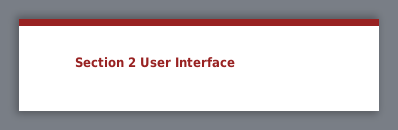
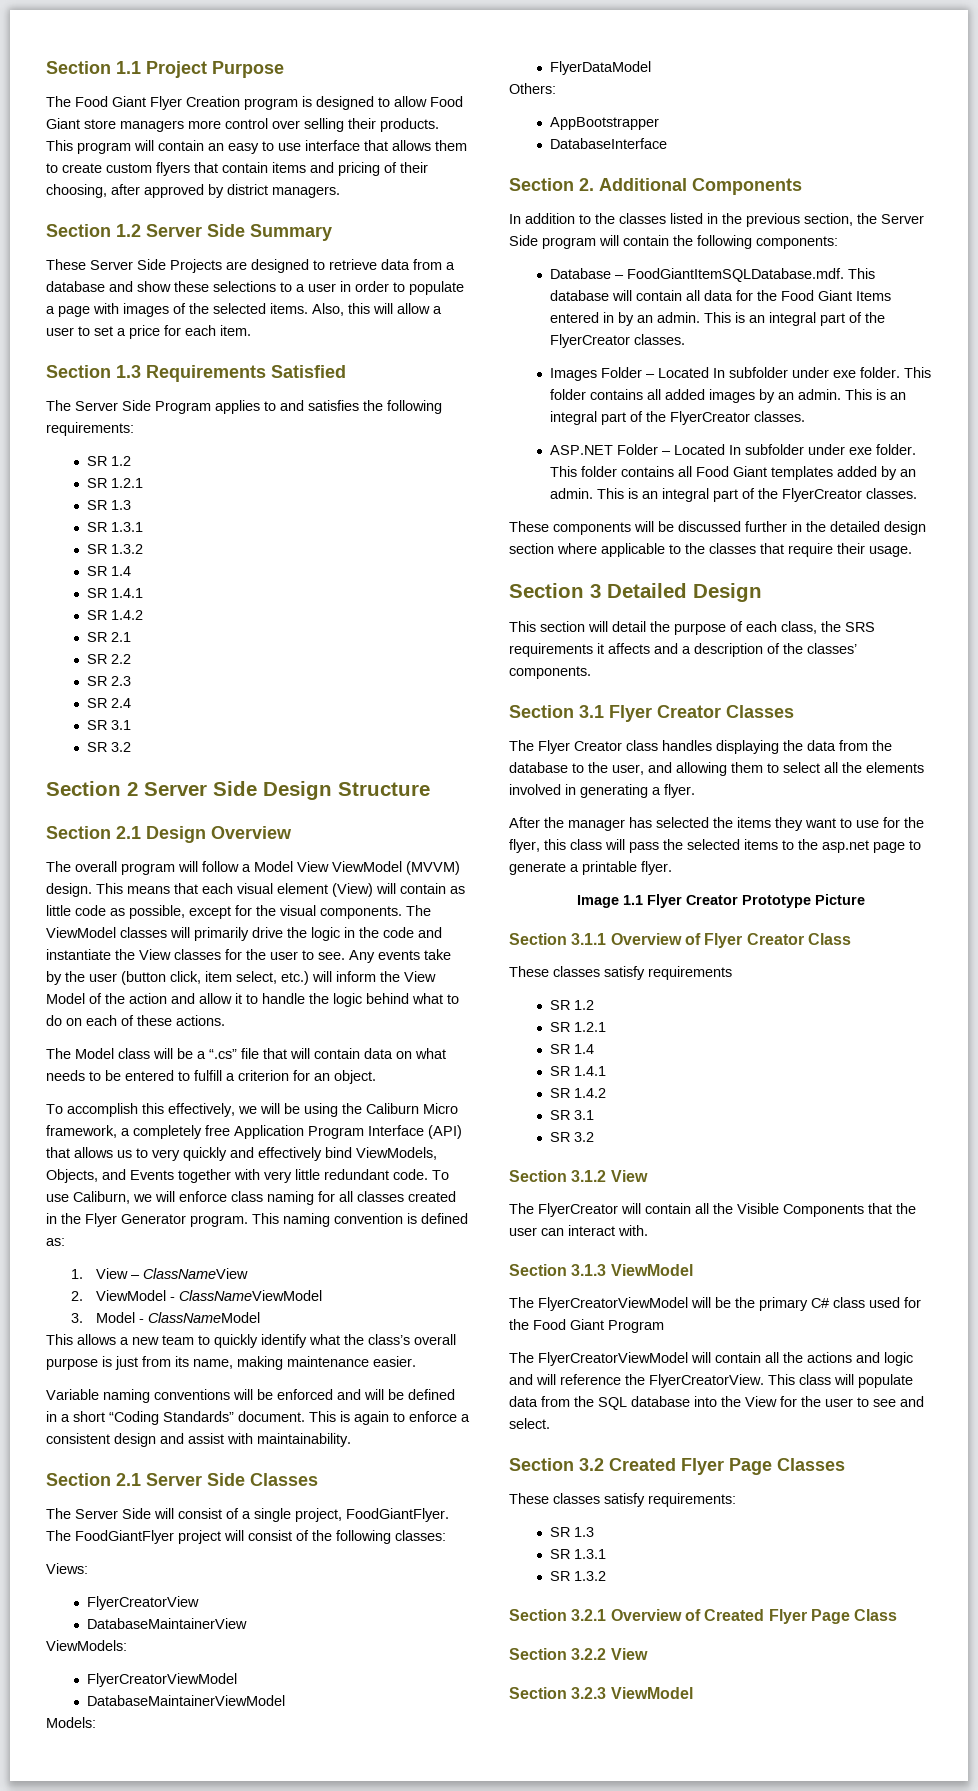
[75,57,235,68] Section 2 User Interface -> [46,61,284,78] [46,96,463,110] [46,118,439,132] [46,140,467,154] [46,162,428,176] [46,184,340,198] [46,224,332,241] [46,259,455,273] [46,281,464,295] [46,303,442,317] [46,325,251,339] [46,365,346,382] [46,400,442,414] [46,422,134,436] [86,456,131,466] [86,478,143,488] [86,500,131,510] [86,522,143,532] [86,544,143,554] [86,566,131,576] [86,588,143,598] [86,610,143,620] [86,632,131,642] [86,654,131,664] [86,676,131,686] [86,698,131,708] [86,720,131,730] [86,742,131,752] [46,781,430,800] [46,826,292,843] [46,861,460,875] [46,883,465,897] [46,905,431,919] [46,927,442,941] [46,949,451,963] [46,971,436,985] [46,993,459,1007] [46,1015,225,1026] [46,1048,446,1059] [46,1070,376,1084] [46,1103,458,1117] [46,1125,462,1139] [46,1147,437,1161] [46,1169,449,1183] [46,1191,456,1205] [46,1213,468,1227] [46,1238,65,1246] [70,1268,248,1279] [70,1290,322,1301] [70,1312,260,1323] [46,1334,456,1348] [46,1356,416,1370] [46,1389,455,1403] [46,1411,470,1425] [46,1433,351,1447] [46,1473,318,1486] [46,1508,449,1522] [46,1530,446,1544] [46,1563,88,1574] [86,1596,199,1610] [86,1618,247,1629] [46,1640,127,1651] [86,1673,237,1687] [86,1695,285,1706] [46,1717,96,1728] [549,61,651,75] [509,83,556,94] [549,117,659,130] [549,138,667,149] [509,178,802,195] [509,213,924,227] [509,235,838,249] [549,268,875,282] [549,290,891,301] [549,312,885,326] [549,334,685,348] [549,367,931,381] [549,389,906,403] [549,411,805,425] [549,444,916,455] [549,466,916,480] [549,488,917,502] [509,521,926,535] [509,543,912,557] [509,583,762,602] [509,621,875,635] [509,643,857,657] [509,666,591,679] [509,705,794,722] [509,740,892,754] [509,762,924,776] [509,784,695,798] [509,817,924,831] [509,839,921,853] [509,861,672,875] [576,894,865,908] [509,933,851,948] [509,966,732,980] [549,1000,594,1010] [549,1022,606,1032] [549,1044,594,1054] [549,1066,606,1076] [549,1088,606,1098] [549,1110,594,1120] [549,1132,594,1142] [509,1170,648,1182] [509,1203,916,1217] [509,1225,648,1236] [509,1264,693,1276] [509,1297,921,1311] [509,1319,664,1333] [509,1352,913,1366] [509,1374,913,1388] [509,1396,924,1410] [509,1418,550,1429] [509,1458,845,1475] [509,1493,736,1507] [549,1527,594,1537] [549,1549,606,1559] [549,1571,606,1581] [509,1609,898,1624] [509,1648,648,1660] [509,1687,693,1699] Section 1.1 Project Purpose // The Food Giant Flyer Creation program is designed to allow Food Giant store managers more control over selling their products. This program will contain an easy to use interface that allows them to create custom flyers that contain items and pricing of their choosing, after approved by district managers. // Section 1.2 Server Side Summary // These Server Side Projects are designed to retrieve data from a database and show these selections to a user in order to populate a page with images of the selected items. Also, this will allow a user to set a price for each item. // Section 1.3 Requirements Satisfied // The Server Side Program applies to and satisfies the following requirements: // SR 1.2 // SR 1.2.1 // SR 1.3 // SR 1.3.1 // SR 1.3.2 // SR 1.4 // SR 1.4.1 // SR 1.4.2 // SR 2.1 // SR 2.2 // SR 2.3 // SR 2.4 // SR 3.1 // SR 3.2 // Section 2 Server Side Design Structure // Section 2.1 Design Overview // The overall program will follow a Model View ViewModel (MVVM) design. This means that each visual element (View) will contain as little code as possible, except for the visual components. The ViewModel classes will primarily drive the logic in the code and instantiate the View classes for the user to see. Any events take by the user (button click, item select, etc.) will inform the View Model of the action and allow it to handle the logic behind what to do on each of these actions. // The Model class will be a “.cs” file that will contain data on what needs to be entered to fulfill a criterion for an object. // To accomplish this effectively, we will be using the Caliburn Micro framework, a completely free Application Program Interface (API) that allows us to very quickly and effectively bind ViewModels, Objects, and Events together with very little redundant code. To use Caliburn, we will enforce class naming for all classes created in the Flyer Generator program. This naming convention is defined as: // 1. View – ClassNameView // 2. ViewModel - ClassNameViewModel // 3. Model - ClassNameModel // This allows a new team to quickly identify what the class’s overall purpose is just from its name, making maintenance easier. // Variable naming conventions will be enforced and will be defined in a short “Coding Standards” document. This is again to enforce a consistent design and assist with maintainability. // Section 2.1 Server Side Classes // The Server Side will consist of a single project, FoodGiantFlyer. The FoodGiantFlyer project will consist of the following classes: // Views: // FlyerCreatorView // DatabaseMaintainerView // ViewModels: // FlyerCreatorViewModel // DatabaseMaintainerViewModel // Models: // FlyerDataModel // Others: // AppBootstrapper // DatabaseInterface // Section 2. Additional Components // In addition to the classes listed in the previous section, the Server Side program will contain the following components: // Database – FoodGiantItemSQLDatabase.mdf. This database will contain all data for the Food Giant Items entered in by an admin. This is an integral part of the FlyerCreator classes. // Images Folder – Located In subfolder under exe folder. This folder contains all added images by an admin. This is an integral part of the FlyerCreator classes. // ASP.NET Folder – Located In subfolder under exe folder. This folder contains all Food Giant templates added by an admin. This is an integral part of the FlyerCreator classes. // These components will be discussed further in the detailed design section where applicable to the classes that require their usage. // Section 3 Detailed Design // This section will detail the purpose of each class, the SRS requirements it affects and a description of the classes’ components. // Section 3.1 Flyer Creator Classes // The Flyer Creator class handles displaying the data from the database to the user, and allowing them to select all the elements involved in generating a flyer. // After the manager has selected the items they want to use for the flyer, this class will pass the selected items to the asp.net page to generate a printable flyer. // Image 1.1 Flyer Creator Prototype Picture // Section 3.1.1 Overview of Flyer Creator Class // These classes satisfy requirements // SR 1.2 // SR 1.2.1 // SR 1.4 // SR 1.4.1 // SR 1.4.2 // SR 3.1 // SR 3.2 // Section 3.1.2 View // The FlyerCreator will contain all the Visible Components that the user can interact with. // Section 3.1.3 ViewModel // The FlyerCreatorViewModel will be the primary C# class used for the Food Giant Program // The FlyerCreatorViewModel will contain all the actions and logic and will reference the FlyerCreatorView. This class will populate data from the SQL database into the View for the user to see and select. // Section 3.2 Created Flyer Page Classes // These classes satisfy requirements: // SR 1.3 // SR 1.3.1 // SR 1.3.2 // Section 3.2.1 Overview of Created Flyer Page Class // Section 3.2.2 View // Section 3.2.3 ViewModel

